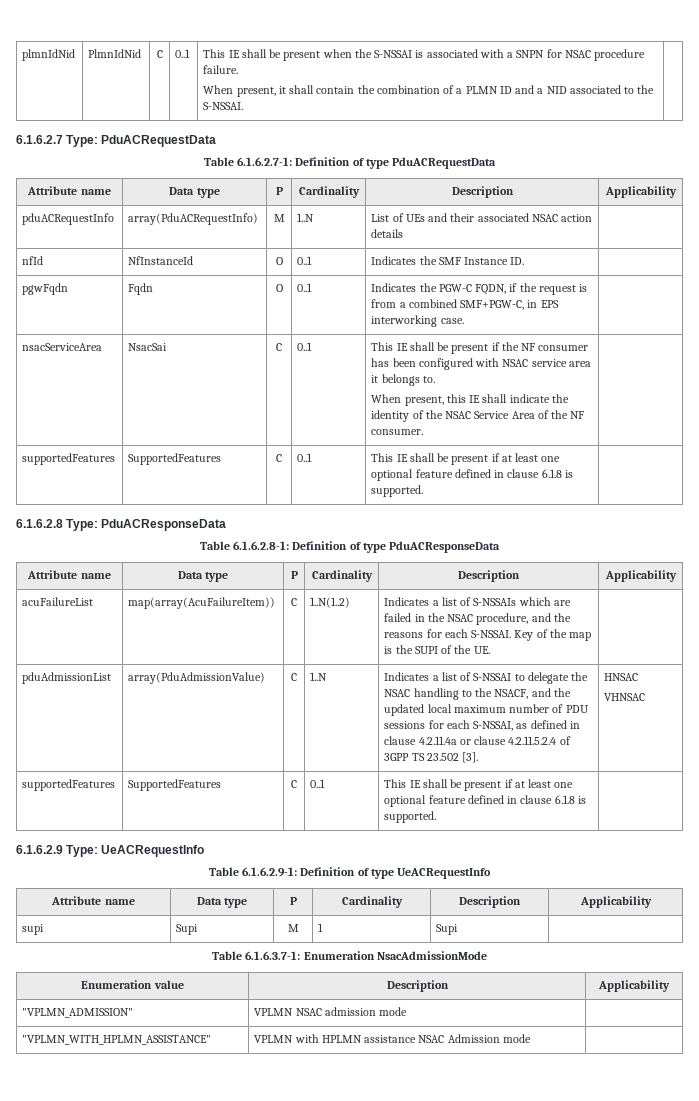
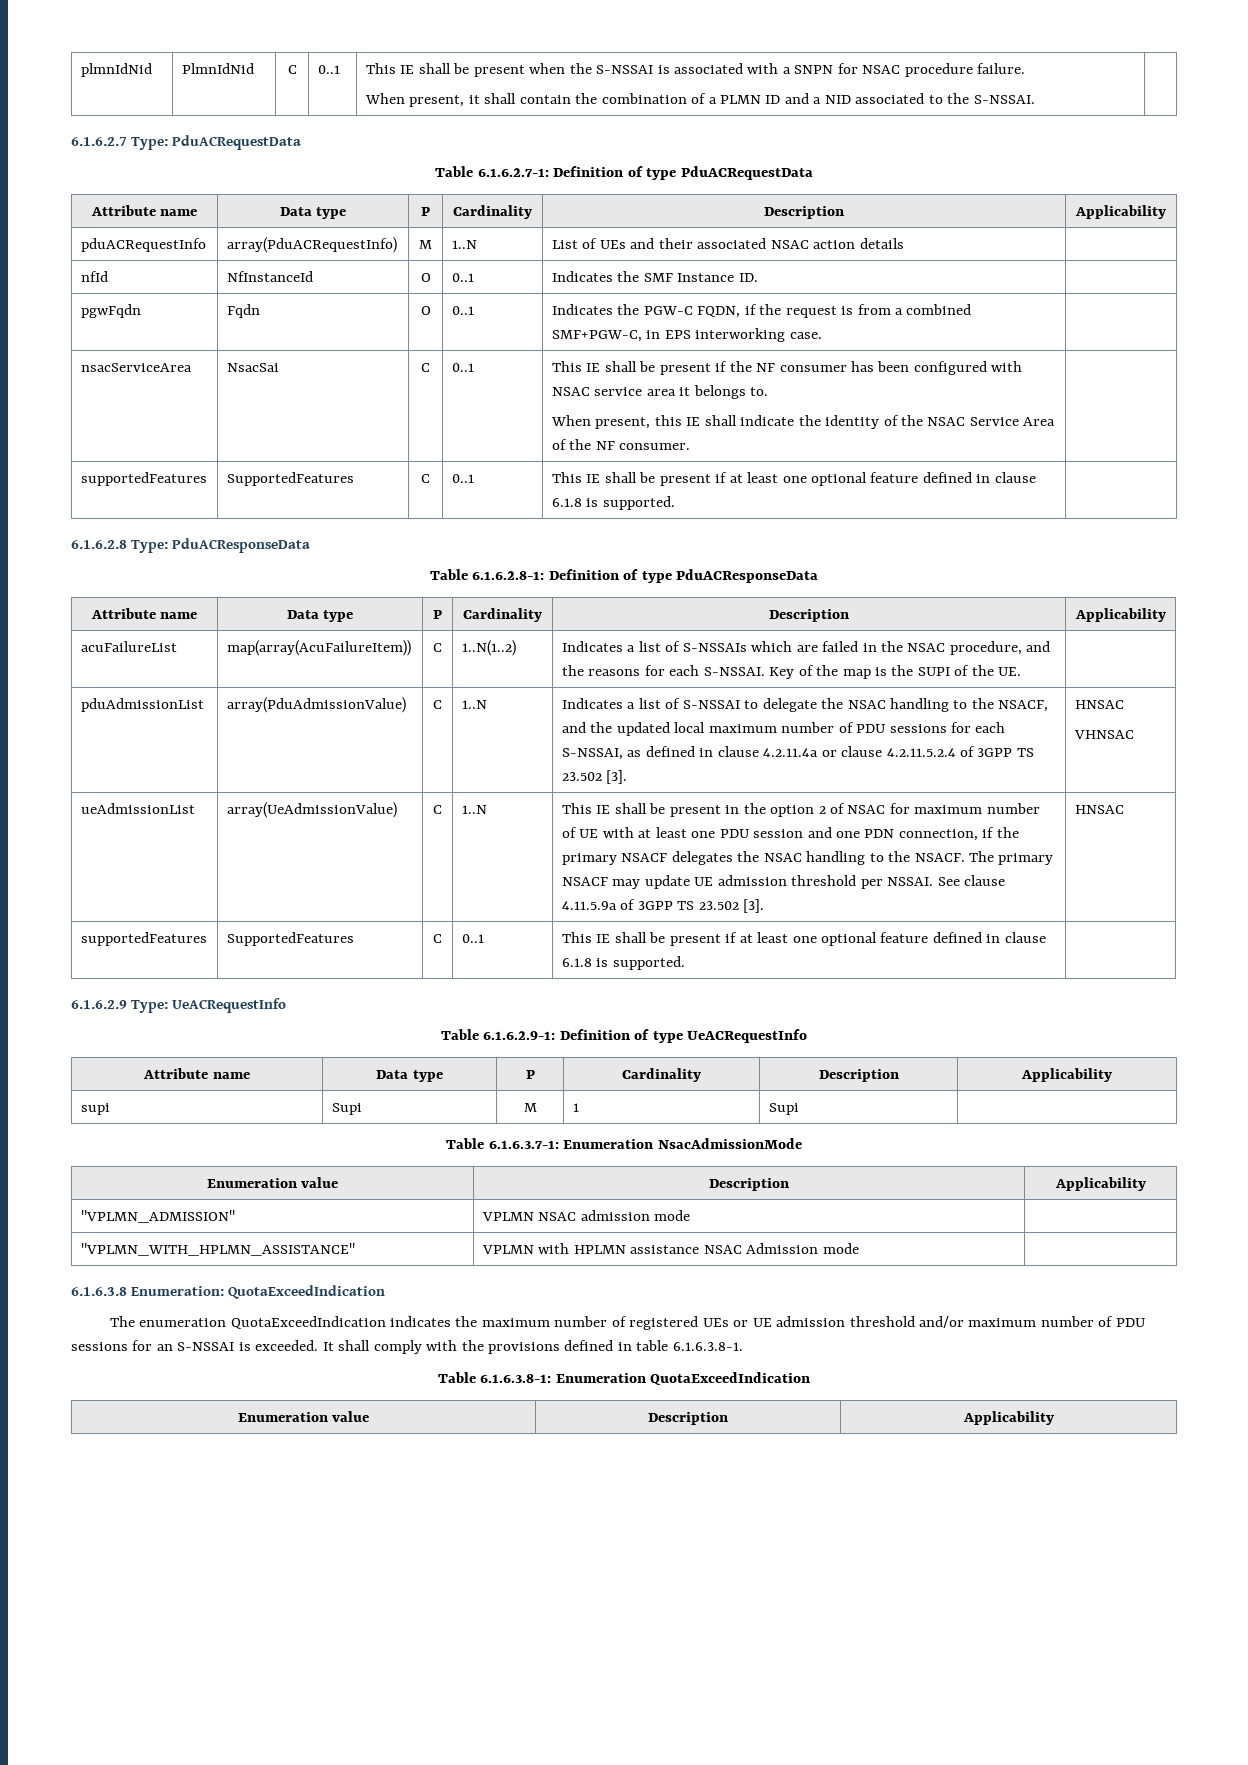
(646, 697) none -> [80,803,195,814] [226,802,397,818] [433,805,442,814] [461,805,487,814] [561,803,1040,817] [561,827,1019,841] [561,851,1054,865] [561,875,1006,889] [561,899,765,913] [1074,805,1124,814] // ueAdmissionList | array(UeAdmissionValue) | C | 1..N | This IE shall be present in the option 2 of NSAC for maximum number of UE with at least one PDU session and one PDN connection, if the primary NSACF delegates the NSAC handling to the NSACF. The primary NSACF may update UE admission threshold per NSSAI. See clause 4.11.5.9a of 3GPP TS 23.502 [3]. | HNSAC
(531, 1038) none -> [71,1285,386,1299] [109,1316,1145,1330] [71,1340,743,1354] [437,1372,811,1385] [237,1411,370,1422] [648,1412,728,1425] [962,1411,1054,1425] // 6.1.6.3.8 Enumeration: QuotaExceedIndication // The enumeration QuotaExceedIndication indicates the maximum number of registered UEs or UE admission threshold and/or maximum number of PDU sessions for an S-NSSAI is exceeded. It shall comply with the provisions defined in table 6.1.6.3.8-1. // Table 6.1.6.3.8-1: Enumeration QuotaExceedIndication // Enumeration value | Description | Applicability

